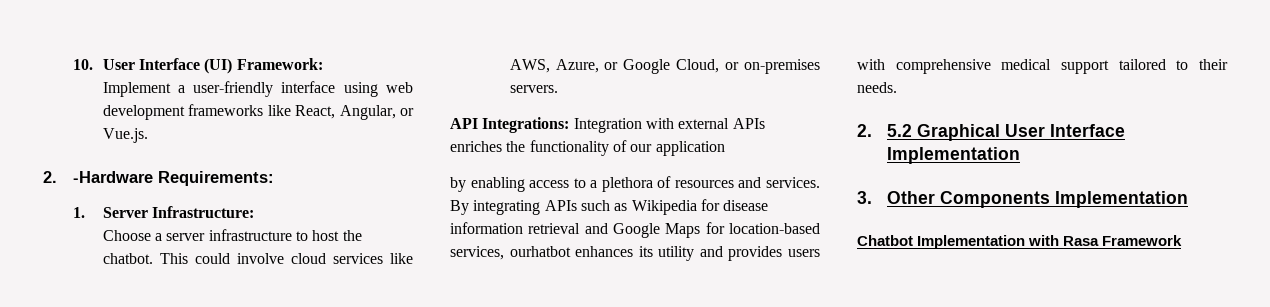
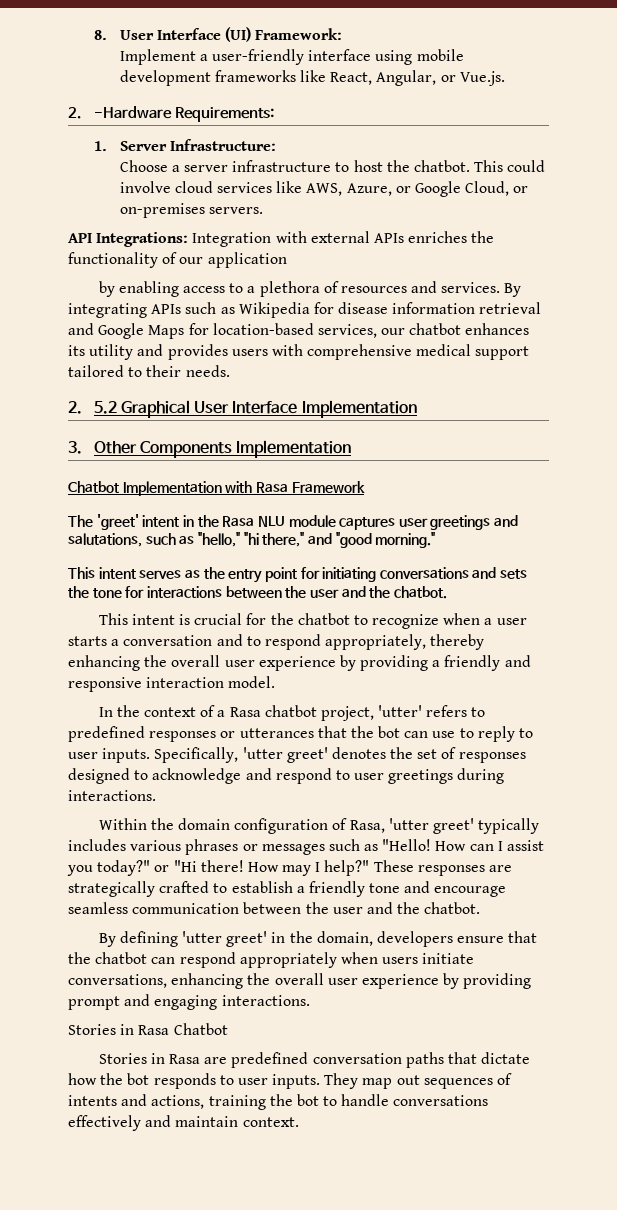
[72,59,93,70] 10. -> [93,30,107,40] 8.
[385,82,413,93] web -> [416,49,464,61] mobile
[509,246,571,257] ourhatbot -> [381,323,462,335] our chatbot
(1183, 240) none -> [68,514,519,530] [68,532,436,548] [68,567,528,583] [68,586,447,599] [98,613,527,629] [68,634,485,650] [68,655,531,671] [68,676,276,692] [98,705,486,721] [68,726,534,742] [68,747,526,763] [68,768,505,784] [68,790,156,801] [98,818,540,834] [68,839,545,855] [67,860,513,876] [68,881,507,897] [68,902,481,914] [98,931,538,947] [68,952,475,968] [68,973,532,989] [68,994,310,1010] [68,1023,228,1035] [98,1052,531,1068] [68,1073,513,1089] [68,1094,489,1110] [68,1115,299,1131] // The 'greet' intent in the Rasa NLU module captures user greetings and salutations, such as "hello," "hi there," and "good morning." // This intent serves as the entry point for initiating conversations and sets the tone for interactions between the user and the chatbot. // This intent is crucial for the chatbot to recognize when a user starts a conversation and to respond appropriately, thereby enhancing the overall user experience by providing a friendly and responsive interaction model. // In the context of a Rasa chatbot project, 'utter' refers to predefined responses or utterances that the bot can use to reply to user inputs. Specifically, 'utter greet' denotes the set of responses designed to acknowledge and respond to user greetings during interactions. // Within the domain configuration of Rasa, 'utter greet' typically includes various phrases or messages such as "Hello! How can I assist you today?" or "Hi there! How may I help?" These responses are strategically crafted to establish a friendly tone and encourage seamless communication between the user and the chatbot. // By defining 'utter greet' in the domain, developers ensure that the chatbot can respond appropriately when users initiate conversations, enhancing the overall user experience by providing prompt and engaging interactions. // Stories in Rasa Chatbot // Stories in Rasa are predefined conversation paths that dictate how the bot responds to user inputs. They map out sequences of intents and actions, training the bot to handle conversations effectively and maintain context.

